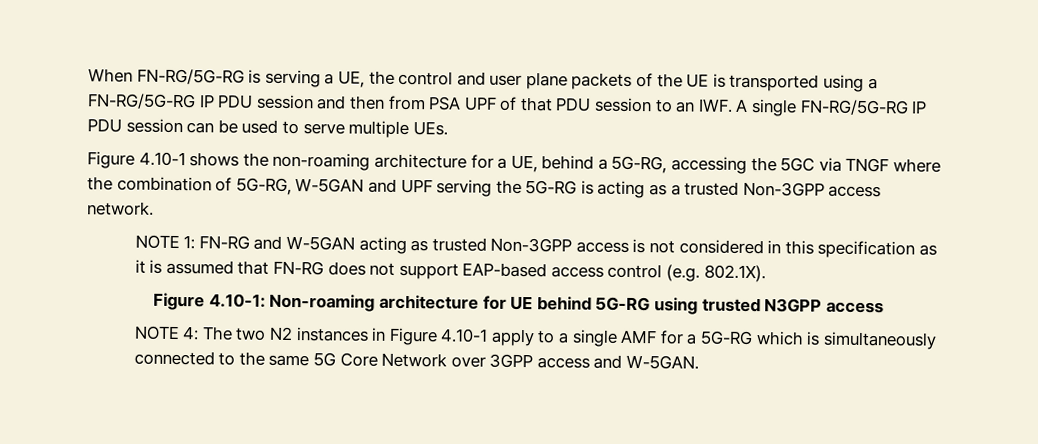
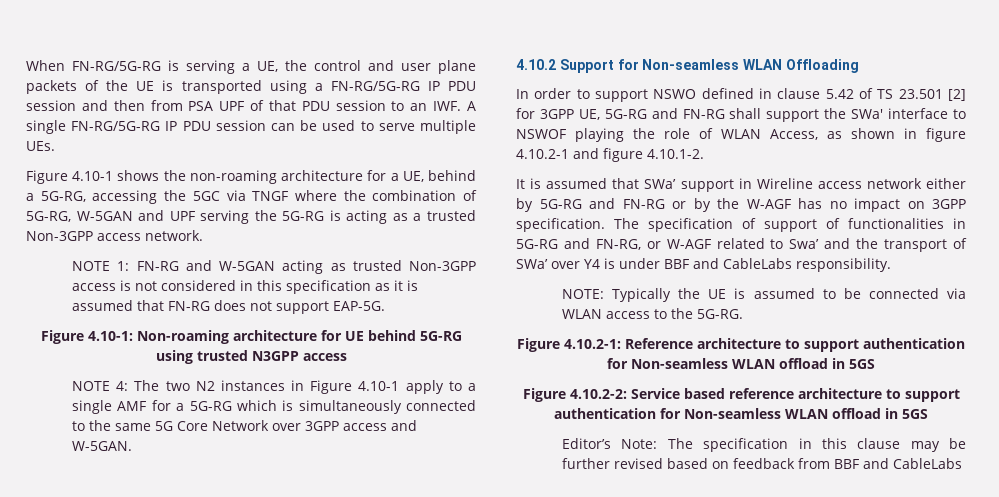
[462,262,766,283] EAP-based access control (e.g. 802.1X). -> [333,301,386,311] EAP-5G.
(700, 362) none -> [516,59,859,73] [516,88,966,102] [516,108,967,122] [516,128,966,142] [516,148,704,162] [516,178,966,192] [516,198,966,212] [516,218,966,232] [516,238,968,252] [516,258,891,272] [562,288,967,302] [562,308,744,319] [517,338,965,352] [607,358,875,369] [522,388,960,402] [554,408,928,419] [562,438,966,452] [562,458,963,469] // 4.10.2 Support for Non-seamless WLAN Offloading // In order to support NSWO defined in clause 5.42 of TS 23.501 [2] for 3GPP UE, 5G-RG and FN-RG shall support the SWa' interface to NSWOF playing the role of WLAN Access, as shown in figure 4.10.2-1 and figure 4.10.1-2. // It is assumed that SWa’ support in Wireline access network either by 5G-RG and FN-RG or by the W-AGF has no impact on 3GPP specification. The specification of support of functionalities in 5G-RG and FN-RG, or W-AGF related to Swa’ and the transport of SWa’ over Y4 is under BBF and CableLabs responsibility. // NOTE: Typically the UE is assumed to be connected via WLAN access to the 5G-RG. // Figure 4.10.2-1: Reference architecture to support authentication for Non-seamless WLAN offload in 5GS // Figure 4.10.2-2: Service based reference architecture to support authentication for Non-seamless WLAN offload in 5GS // Editor’s Note: The specification in this clause may be further revised based on feedback from BBF and CableLabs

